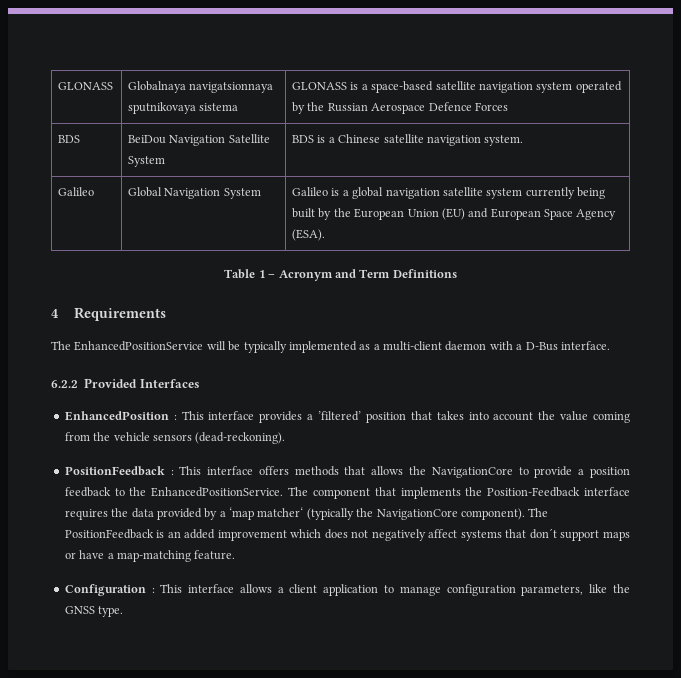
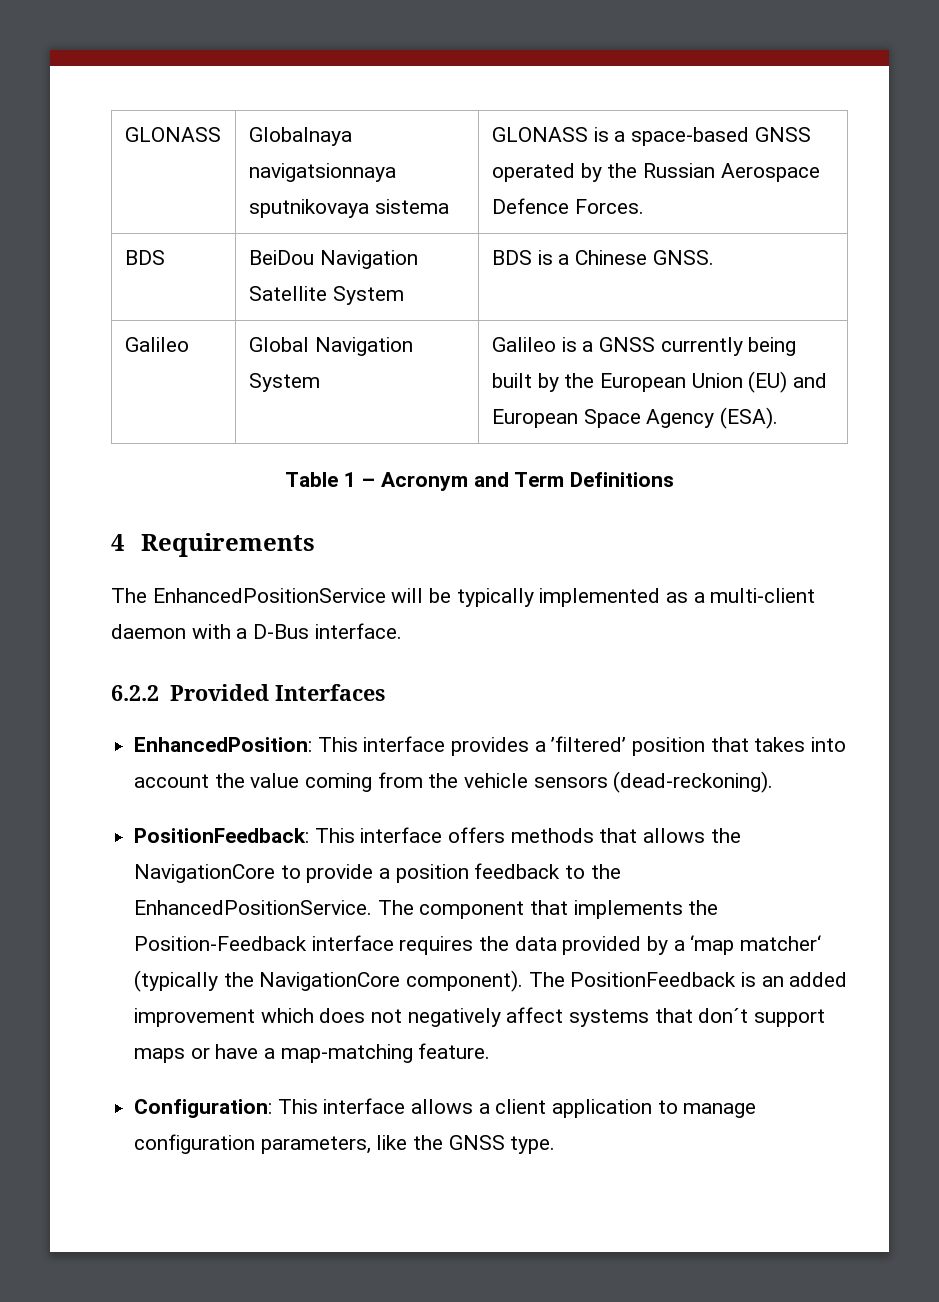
[435,81,573,93] satellite navigation system -> [754,127,811,142] GNSS
[474,102,508,111] Forces -> [574,199,644,214] Forces.
[383,134,524,146] satellite navigation system. -> [652,250,714,265] GNSS.
[352,187,523,199] global navigation satellite system -> [598,337,655,352] GNSS
[64,411,177,421] EnhancedPosition : -> [134,737,313,752] EnhancedPosition:
[64,466,174,476] PositionFeedback : -> [134,828,310,843] PositionFeedback:
[64,584,155,596] Configuration : -> [134,1099,273,1118] Configuration:

